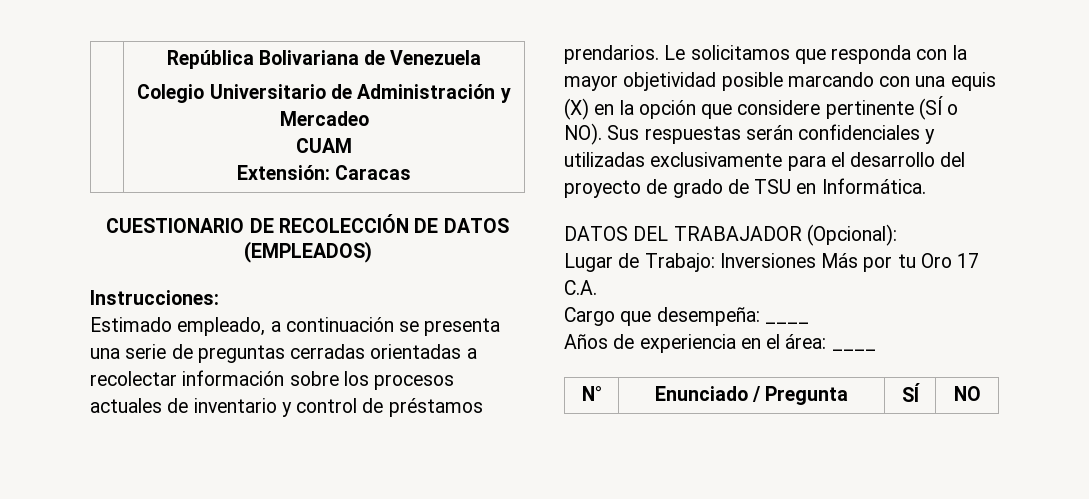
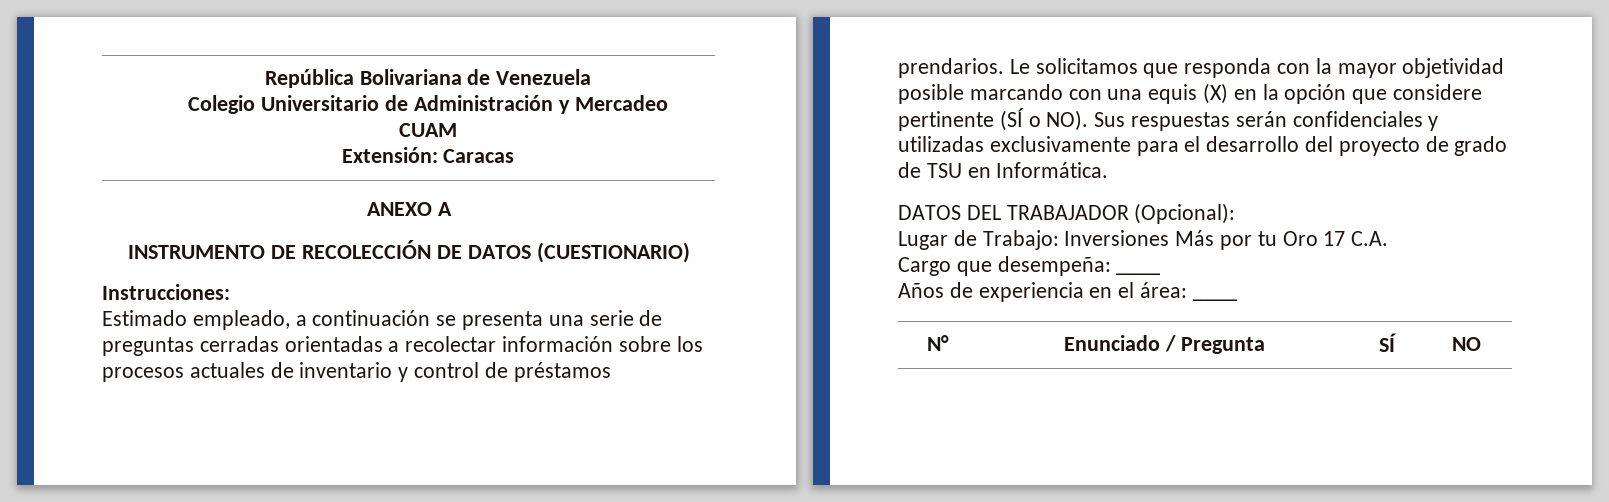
[106,218,245,233] CUESTIONARIO -> [367,202,452,216] [128,245,266,259] ANEXO A // INSTRUMENTO
[243,241,372,263] (EMPLEADOS) -> [536,242,690,263] (CUESTIONARIO)

